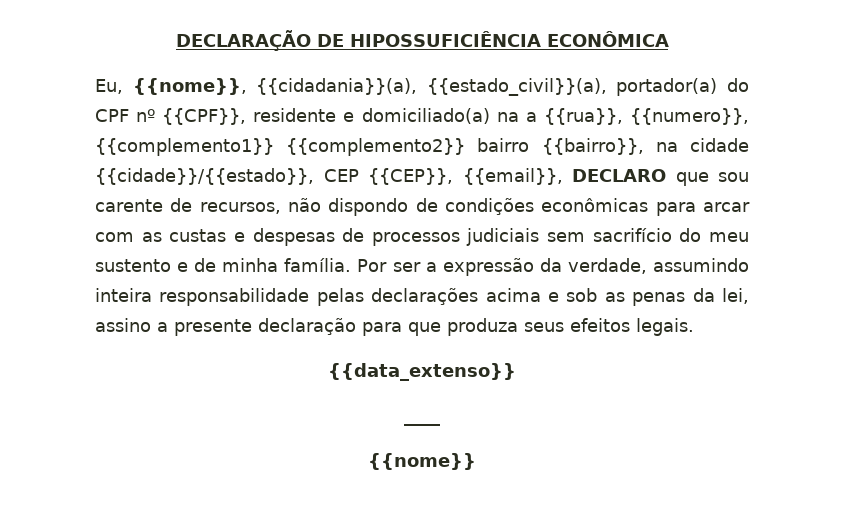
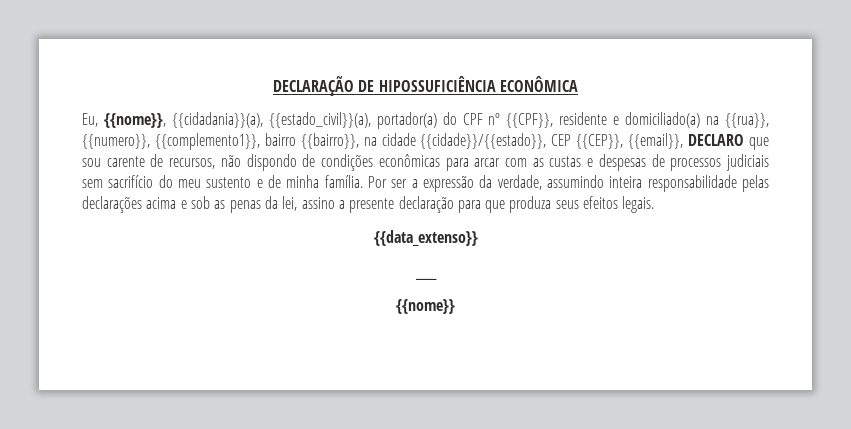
[525,112,537,122] a -> (720, 120) none
[95,138,466,156] {{complemento1}} {{complemento2}} -> [154,133,260,150] {{complemento1}},

